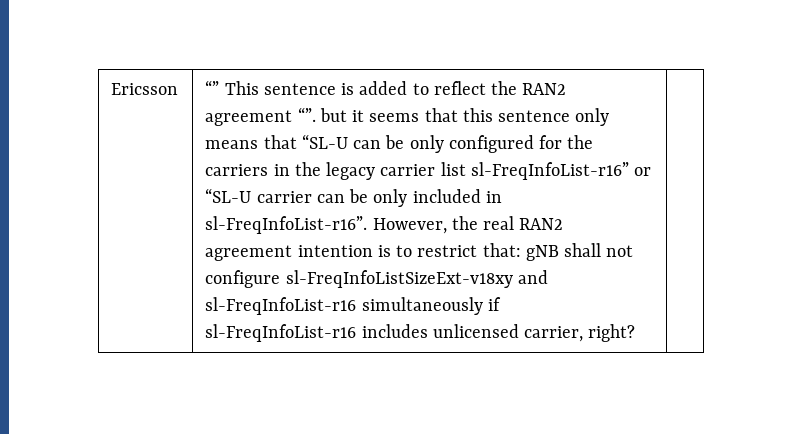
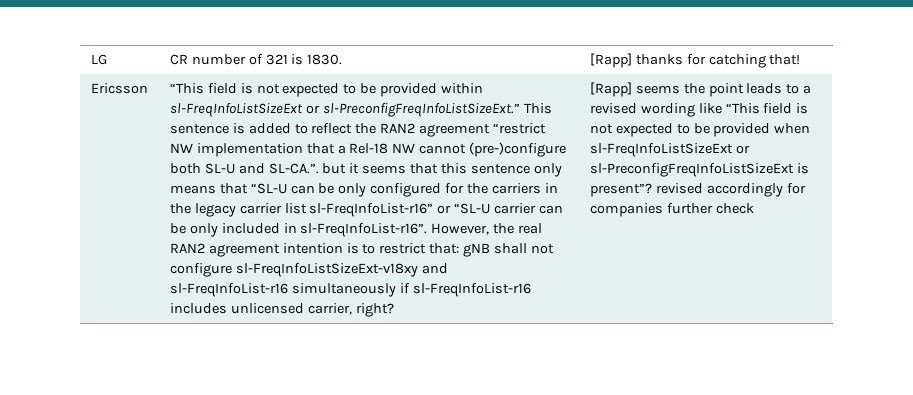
[111,83,179,95] [205,80,220,95] Ericsson | “” -> [90,54,107,65] [169,54,343,65] [589,53,801,68] [90,83,148,94] [169,83,484,97] [169,103,520,117] LG | CR number of 321 is 1830. | [Rapp] thanks for catching that! // Ericsson | “This field is not expected to be provided within sl-FreqInfoListSizeExt or sl-PreconfigFreqInfoListSizeExt.”
[297,107,316,122] “”. -> [493,123,547,134] [169,142,567,157] [169,163,319,174] “restrict NW implementation that a Rel-18 NW cannot (pre-)configure both SL-U and SL-CA.”.
(636, 333) none -> [589,82,812,97] [589,103,809,117] [589,123,811,137] [589,143,750,157] [589,163,809,177] [589,183,806,197] [589,203,754,217] [Rapp] seems the point leads to a revised wording like “This field is not expected to be provided when sl-FreqInfoListSizeExt or sl-PreconfigFreqInfoListSizeExt is present”? revised accordingly for companies further check

